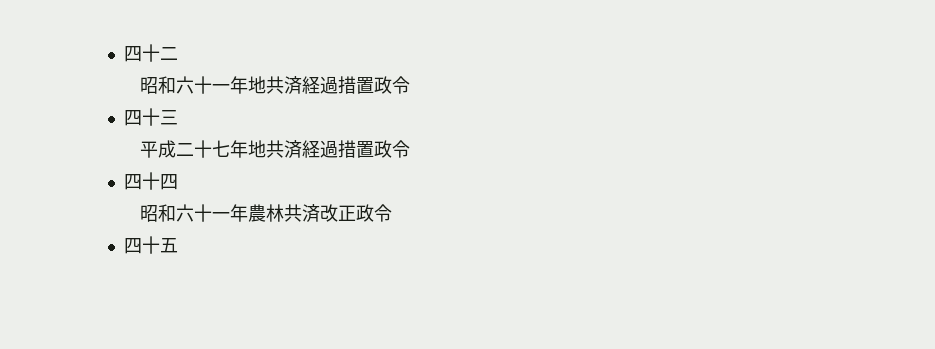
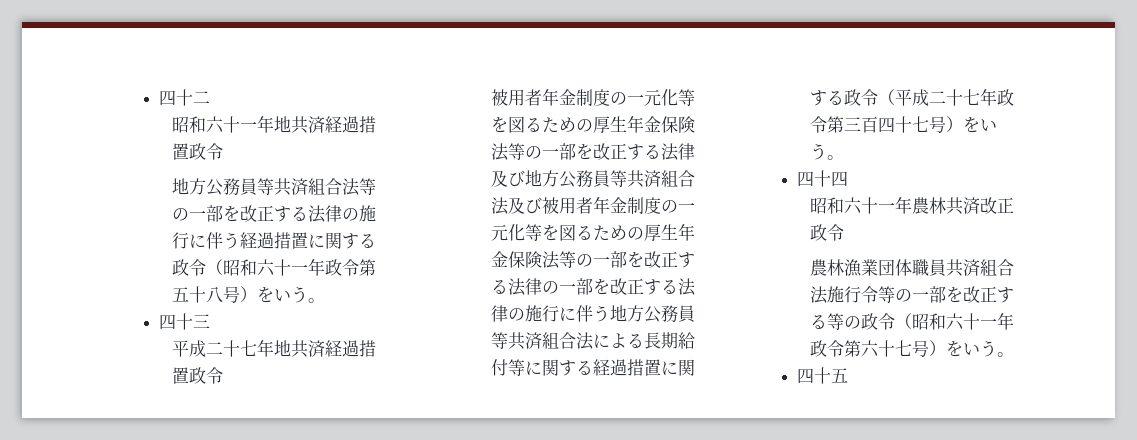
(411, 85) none -> [172,178,377,196] [172,205,377,223] [172,232,377,249] [172,258,377,276] [172,286,326,303] // 地方公務員等共済組合法等の一部を改正する法律の施行に伴う経過措置に関する政令（昭和六十一年政令第五十八号）をいう。
(411, 149) none -> [491,88,696,106] [491,115,696,133] [491,143,696,161] [491,170,696,188] [491,196,696,215] [491,223,696,241] [491,251,696,269] [491,278,697,296] [491,305,696,323] [491,332,696,350] [491,359,696,376] [810,88,1015,106] [810,116,998,133] [810,143,845,160] // 被用者年金制度の一元化等を図るための厚生年金保険法等の一部を改正する法律及び地方公務員等共済組合法及び被用者年金制度の一元化等を図るための厚生年金保険法等の一部を改正する法律の一部を改正する法律の施行に伴う地方公務員等共済組合法による長期給付等に関する経過措置に関する政令（平成二十七年政令第三百四十七号）をいう。
(393, 213) none -> [810,259,1015,277] [810,286,1015,304] [810,312,1015,330] [810,340,1015,357] // 農林漁業団体職員共済組合法施行令等の一部を改正する等の政令（昭和六十一年政令第六十七号）をいう。

